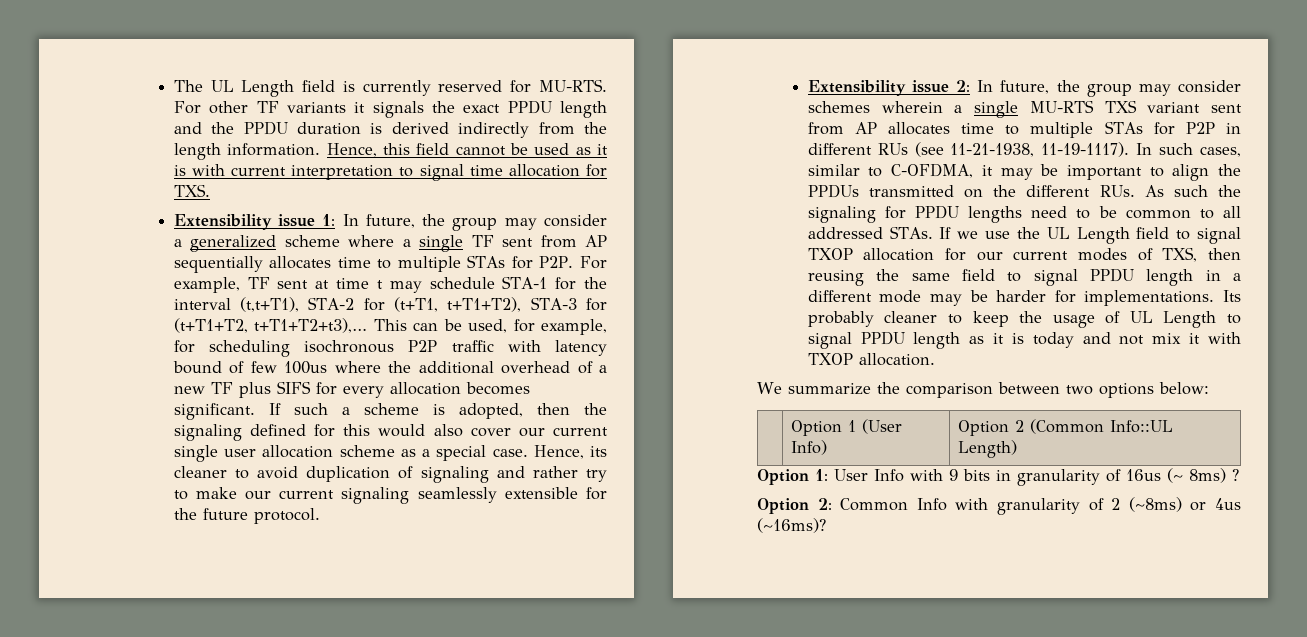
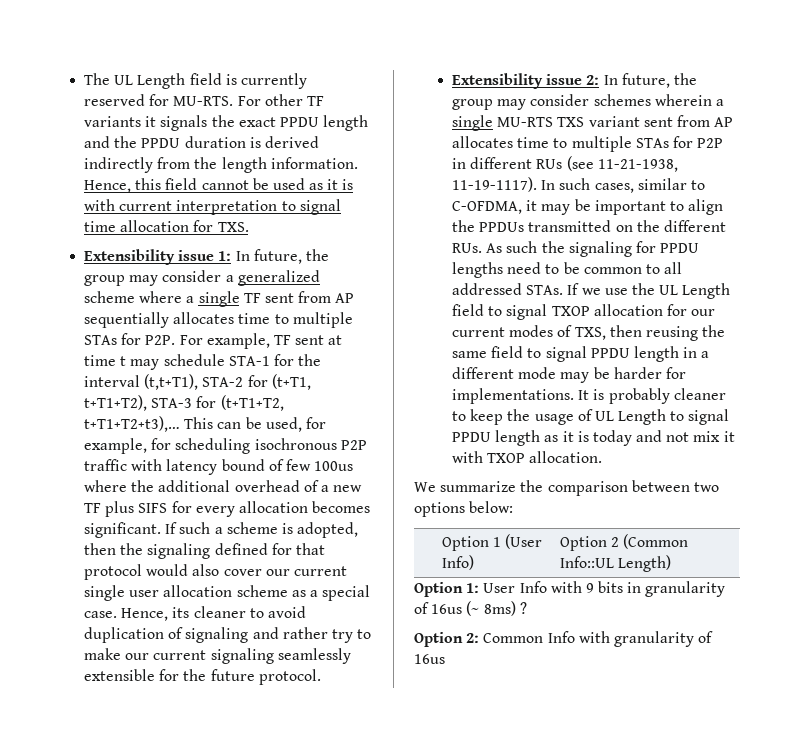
[343,424,371,436] this -> [295,543,325,555] [83,564,142,580] that protocol
[1223,290,1241,302] Its -> [578,389,605,400] It is
[1111,497,1241,512] [757,518,826,533] 2 (~8ms) or 4us (~16ms)? -> [414,654,445,664] 16us

